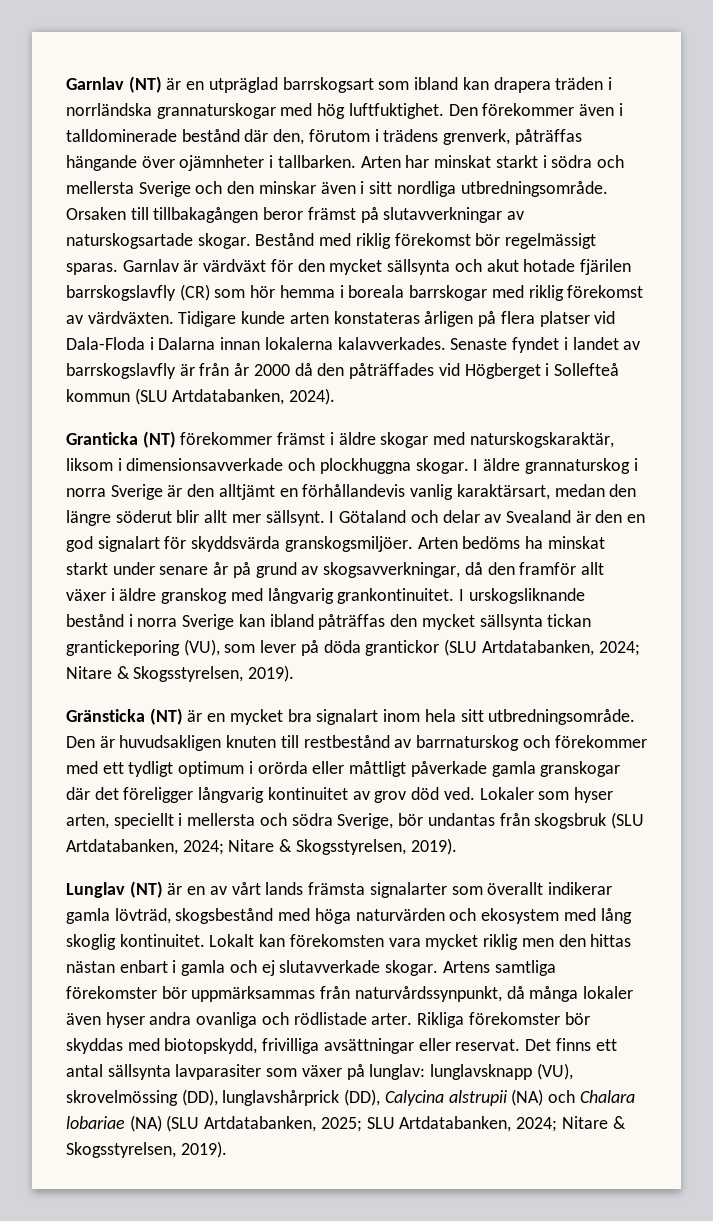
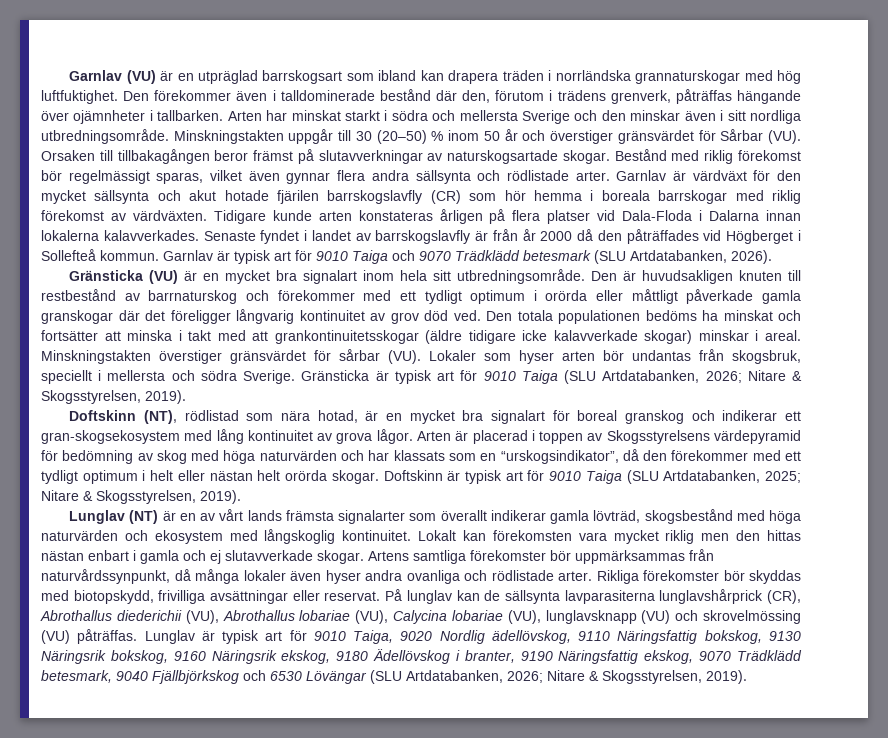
[66,76,162,93] Garnlav (NT) -> [69,70,156,84] Garnlav (VU)
(608, 189) none -> [173,129,802,144] Minskningstakten uppgår till 30 (20–50) % inom 50 år och överstiger gränsvärdet för Sårbar (VU).
[66,263,118,275] sparas. -> [156,170,610,184] sparas, vilket även gynnar flera andra sällsynta och rödlistade arter.
[66,388,336,405] [66,431,614,448] [66,458,638,474] [66,484,637,500] [66,510,646,526] [66,536,605,552] [66,562,604,578] [66,588,585,604] [66,614,592,630] [66,639,640,656] [66,665,295,682] [66,708,183,725] kommun (SLU Artdatabanken, 2024). // Granticka (NT) förekommer främst i äldre skogar med naturskogskaraktär, liksom i dimensionsavverkade och plockhuggna skogar. I äldre grannaturskog i norra Sverige är den alltjämt en förhållandevis vanlig karaktärsart, medan den längre söderut blir allt mer sällsynt. I Götaland och delar av Svealand är den en god signalart för skyddsvärda granskogsmiljöer. Arten bedöms ha minskat starkt under senare år på grund av skogsavverkningar, då den framför allt växer i äldre granskog med långvarig grankontinuitet. I urskogsliknande bestånd i norra Sverige kan ibland påträffas den mycket sällsynta tickan grantickeporing (VU), som lever på döda grantickor (SLU Artdatabanken, 2024; Nitare & Skogsstyrelsen, 2019). // Gränsticka (NT) -> [100,250,772,264] [69,270,179,284] kommun. Garnlav är typisk art för 9010 Taiga och 9070 Trädklädd betesmark (SLU Artdatabanken, 2026). // Gränsticka (VU)
[479,787,613,803] [66,814,109,829] Lokaler som hyser arten, -> [486,310,801,324] [41,330,801,344] [41,349,801,364] Den totala populationen bedöms ha minskat och fortsätter att minska i takt med att grankontinuitetsskogar (äldre tidigare icke kalavverkade skogar) minskar i areal. Minskningstakten överstiger gränsvärdet för sårbar (VU). Lokaler som hyser arten bör undantas från skogsbruk,
[337,812,644,829] [66,839,224,855] Sverige, bör undantas från skogsbruk (SLU Artdatabanken, 2024; -> [243,370,803,384] [41,390,186,404] [69,410,802,424] [41,429,802,444] [41,449,801,464] [41,470,801,484] Sverige. Gränsticka är typisk art för 9010 Taiga (SLU Artdatabanken, 2026; Nitare & Skogsstyrelsen, 2019). // Doftskinn (NT), rödlistad som nära hotad, är en mycket bra signalart för boreal granskog och indikerar ett gran-skogsekosystem med lång kontinuitet av grova lågor. Arten är placerad i toppen av Skogsstyrelsens värdepyramid för bedömning av skog med höga naturvärden och har klassats som en “urskogsindikator”, då den förekommer med ett tydligt optimum i helt eller nästan helt orörda skogar. Doftskinn är typisk art för 9010 Taiga (SLU Artdatabanken, 2025;
[600,908,632,924] [66,934,116,950] lång skoglig -> [264,529,336,544] långskoglig
[525,1038,617,1051] [66,1063,573,1080] [66,1089,635,1106] [66,1115,558,1132] Det finns ett antal sällsynta lavparasiter som växer på lunglav: lunglavsknapp (VU), skrovelmössing (DD), lunglavshårprick (DD), Calycina alstrupii (NA) och Chalara lobariae (NA) (SLU Artdatabanken, 2025; SLU Artdatabanken, 2024; -> [385,589,801,604] [40,610,801,624] [41,629,801,644] [41,649,802,664] [41,670,543,684] På lunglav kan de sällsynta lavparasiterna lunglavshårprick (CR), Abrothallus diederichii (VU), Abrothallus lobariae (VU), Calycina lobariae (VU), lunglavsknapp (VU) och skrovelmössing (VU) påträffas. Lunglav är typisk art för 9010 Taiga, 9020 Nordlig ädellövskog, 9110 Näringsfattig bokskog, 9130 Näringsrik bokskog, 9160 Näringsrik ekskog, 9180 Ädellövskog i branter, 9190 Näringsfattig ekskog, 9070 Trädklädd betesmark, 9040 Fjällbjörkskog och 6530 Lövängar (SLU Artdatabanken, 2026;

